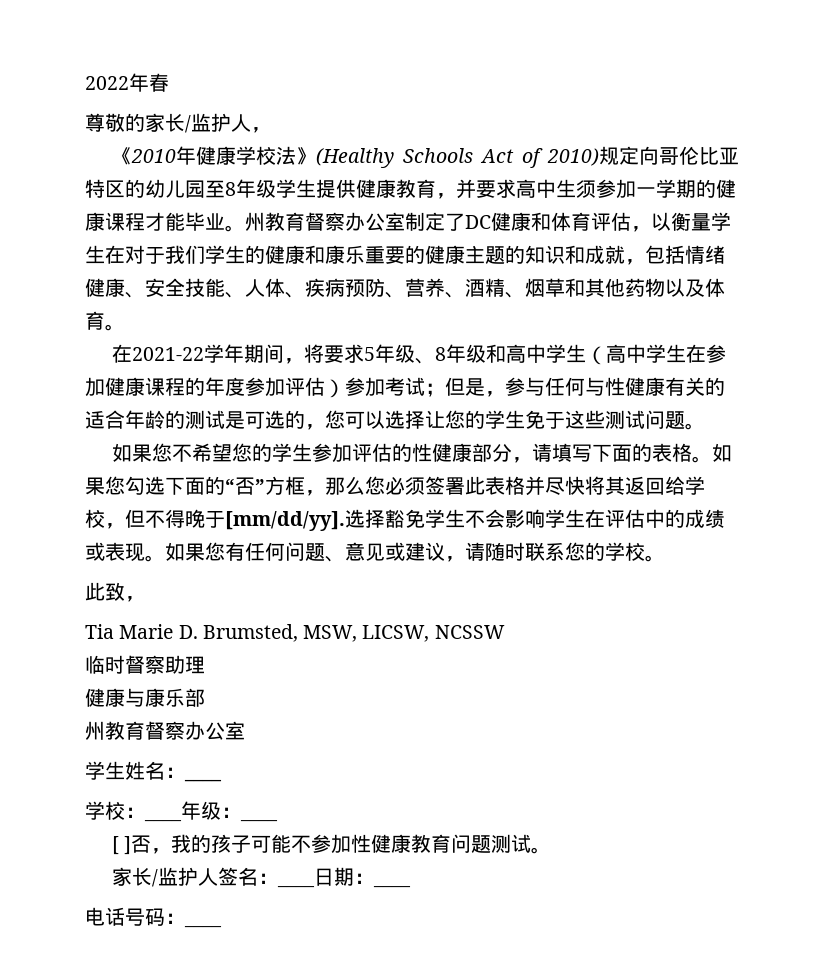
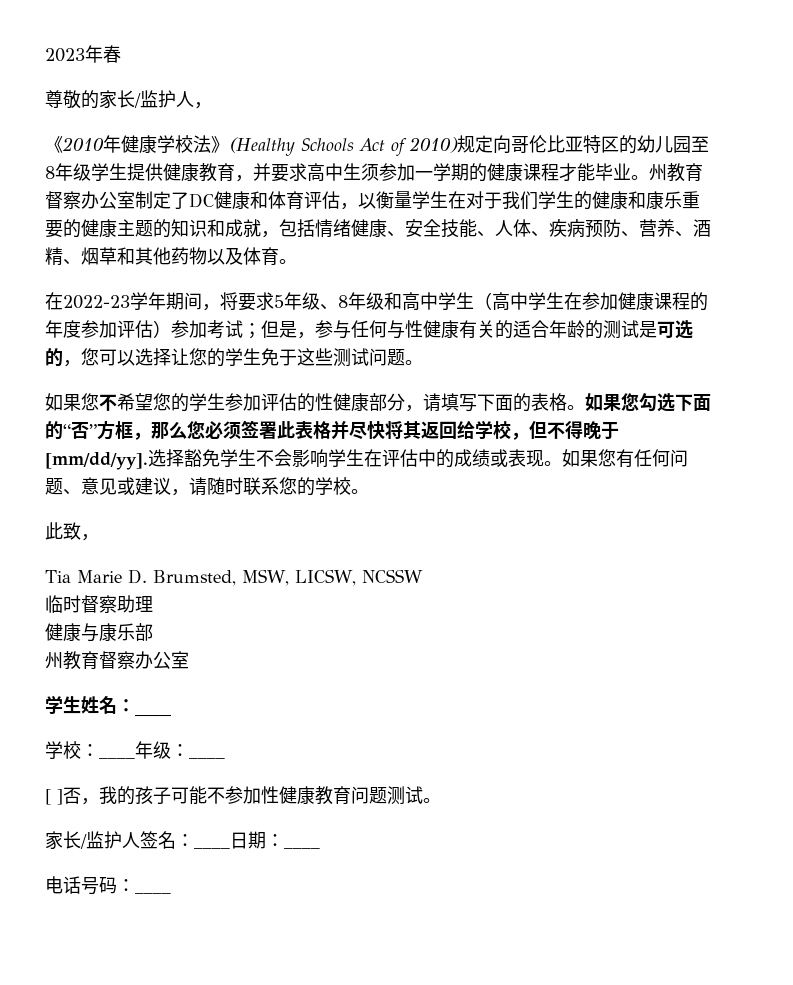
[85,76,129,90] 2022 -> [45,48,85,62] 2023
[132,347,205,361] 2021-22 -> [63,295,130,309] 2022-23

